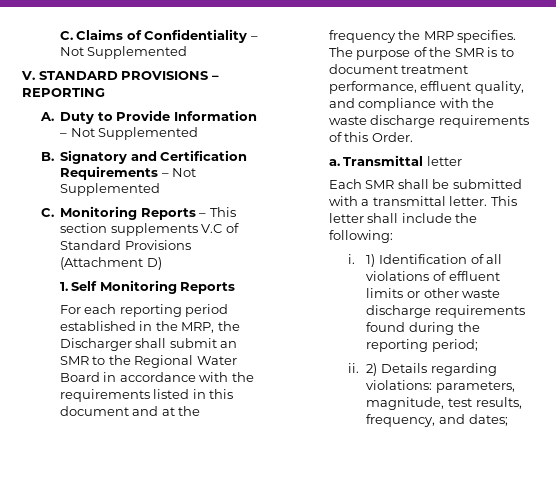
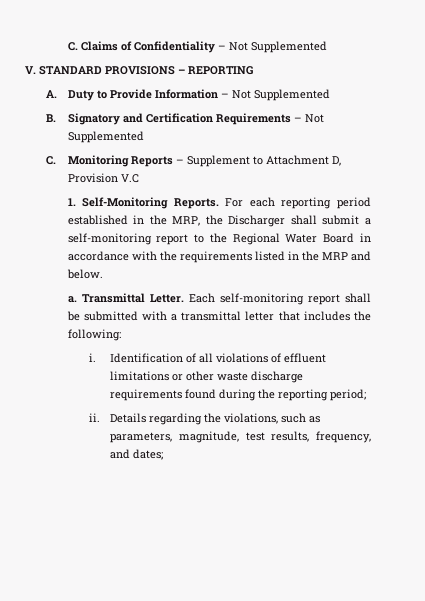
[209,207,236,217] [60,223,239,236] [60,240,191,250] [60,257,162,270] [59,280,236,294] This section supplements V.C of Standard Provisions (Attachment D) // 1. Self Monitoring Reports // -> [186,155,341,167] [67,173,139,183] [67,197,219,209] Supplement to Attachment D, Provision V.C // 1. Self-Monitoring Reports.
[220,341,238,348] [59,356,89,365] an SMR -> [365,218,372,225] [67,233,189,245] a self-monitoring report
[209,389,234,399] [59,406,201,416] [328,30,517,43] [328,47,514,60] [328,64,469,74] [328,81,524,94] [328,98,495,111] [328,115,529,128] [328,132,413,142] [328,155,462,166] [328,179,395,189] this document and at the frequency the MRP specifies. The purpose of the SMR is to document treatment performance, effluent quality, and compliance with the waste discharge requirements of this Order. // a. Transmittal letter // Each SMR -> [301,251,372,261] [66,269,103,279] [67,293,340,305] the MRP and below. // a. Transmittal Letter. Each self-monitoring report
[449,196,517,206] [328,213,452,223] letter. This letter shall include -> [245,311,350,321] letter that includes
[366,254,376,267] 1) -> (96, 357) none
[366,288,404,298] limits -> [110,371,170,381] limitations
[366,363,378,376] 2) -> (100, 417) none
[366,380,433,390] violations: -> [204,413,321,424] the violations, such as

